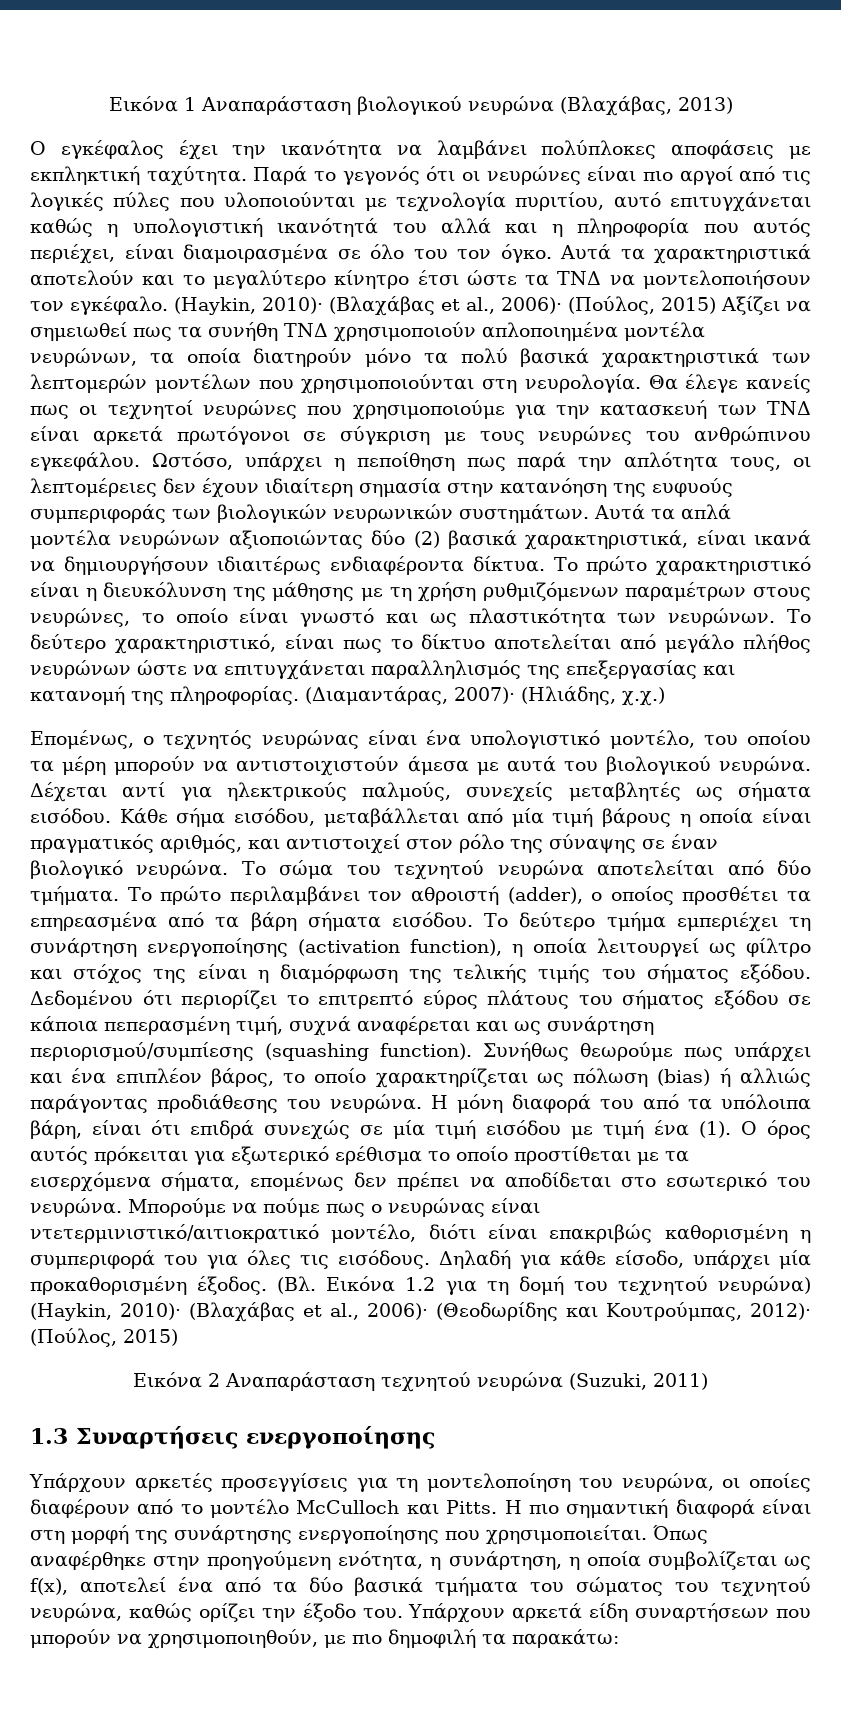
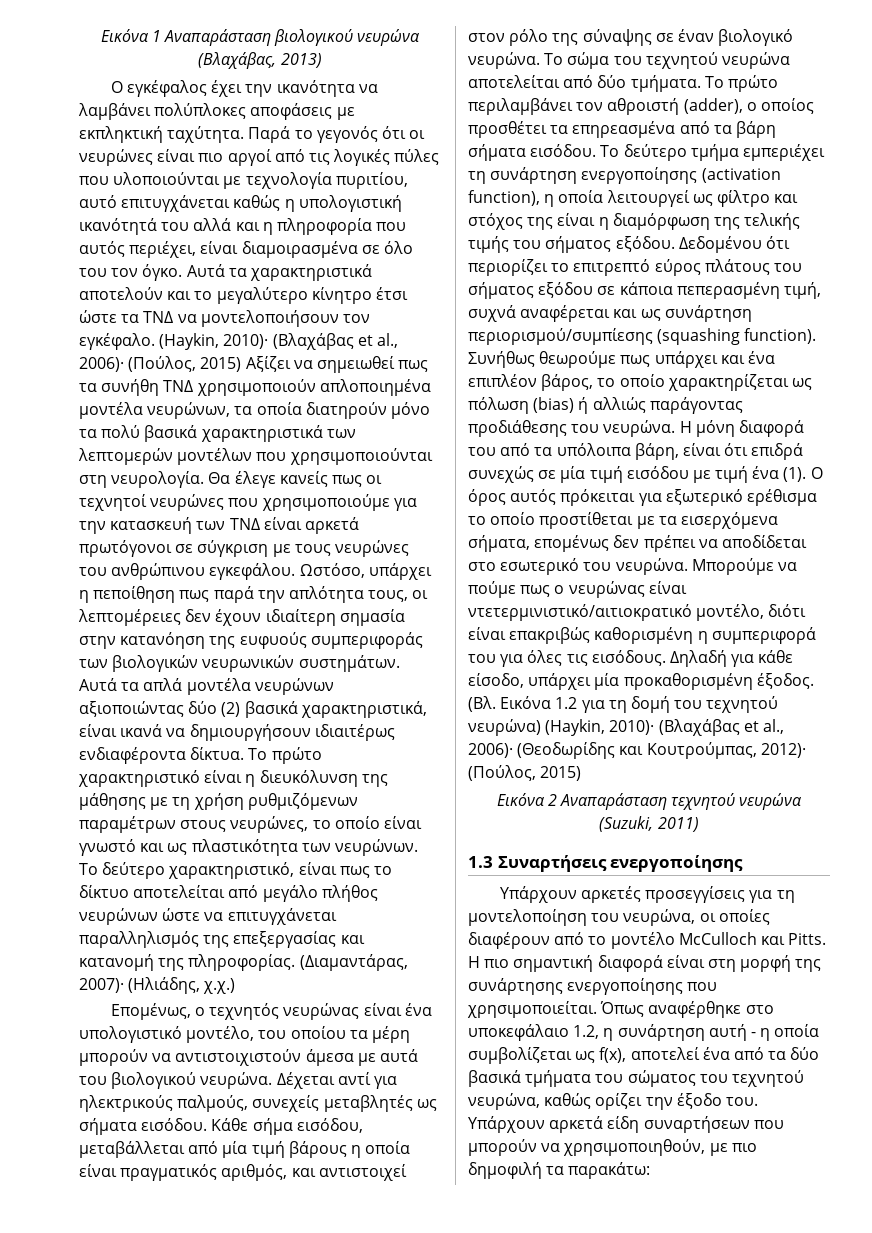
[153,1551,562,1570] στην προηγούμενη ενότητα, η συνάρτηση, -> [745,1005,774,1014] [468,1024,756,1041] στο υποκεφάλαιο 1.2, η συνάρτηση αυτή -

